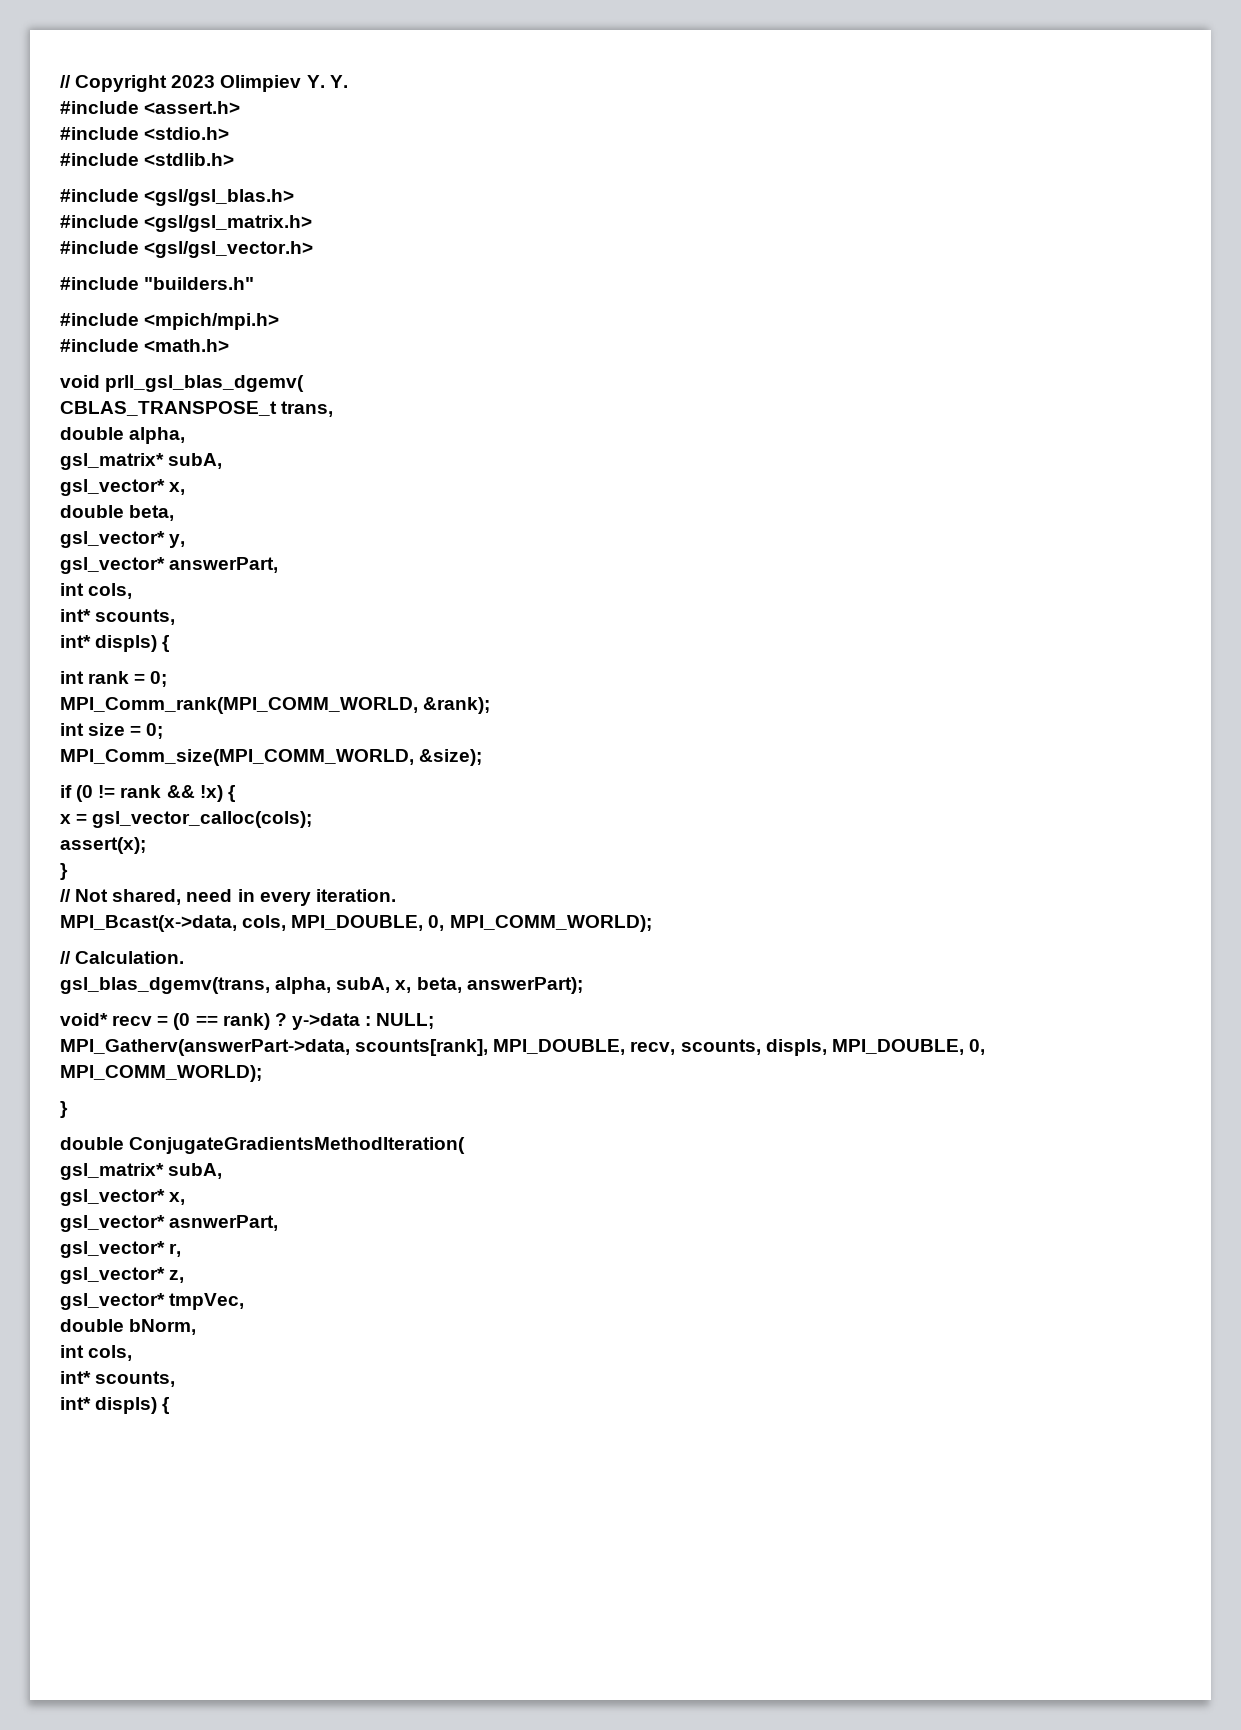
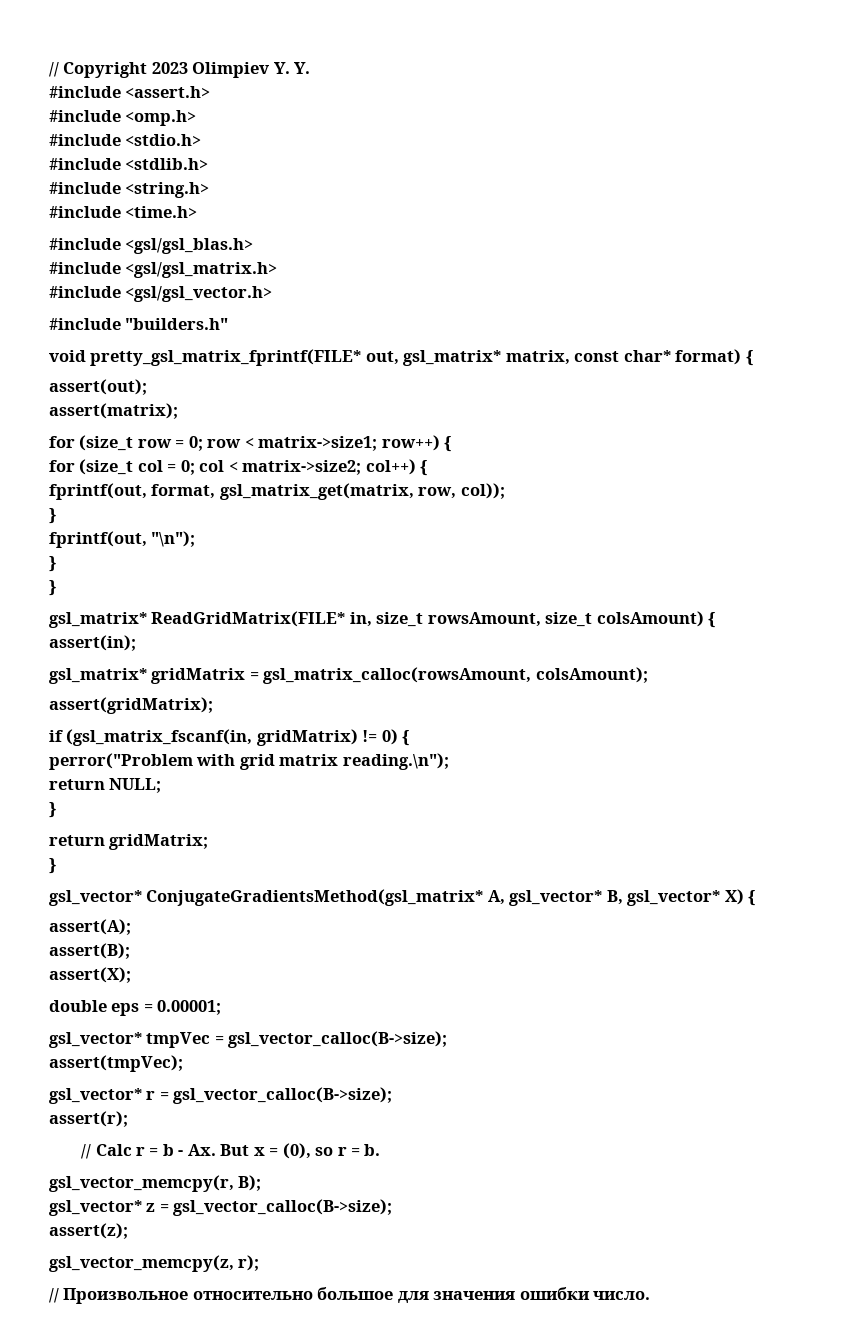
(241, 107) none -> [49,110,197,126] // #include <omp.h>
(235, 159) none -> [49,182,210,198] [49,206,198,218] // #include <string.h> // #include <time.h>
[60,313,280,330] [60,339,230,352] [60,375,305,392] [60,401,334,417] [60,427,186,444] [60,453,223,470] [60,479,186,496] [60,505,175,521] [60,531,186,548] [60,557,279,574] [60,583,133,599] [60,609,176,625] [60,635,170,652] [60,671,168,687] [60,697,491,714] [60,723,164,739] [60,749,483,766] [60,785,235,802] [60,811,313,828] [60,837,146,854] [60,863,68,880] [60,889,396,906] [60,915,652,932] [60,951,185,964] [60,977,583,994] [60,1013,435,1030] [60,1039,985,1056] [60,1065,262,1082] [60,1101,68,1118] [60,1137,466,1154] [60,1163,223,1180] [60,1189,186,1206] [60,1215,279,1232] [60,1241,182,1258] [60,1267,185,1284] [60,1293,245,1310] [60,1319,197,1335] [60,1345,133,1361] [60,1371,176,1387] [60,1397,170,1414] #include <mpich/mpi.h> // #include <math.h> // void prll_gsl_blas_dgemv( // CBLAS_TRANSPOSE_t trans, // double alpha, // gsl_matrix* subA, // gsl_vector* x, // double beta, // gsl_vector* y, // gsl_vector* answerPart, // int cols, // int* scounts, // int* displs) { // int rank = 0; // MPI_Comm_rank(MPI_COMM_WORLD, &rank); // int size = 0; // MPI_Comm_size(MPI_COMM_WORLD, &size); // if (0 != rank && !x) { // x = gsl_vector_calloc(cols); // assert(x); // } // // Not shared, need in every iteration. // MPI_Bcast(x->data, cols, MPI_DOUBLE, 0, MPI_COMM_WORLD); // // Calculation. // gsl_blas_dgemv(trans, alpha, subA, x, beta, answerPart); // void* recv = (0 == rank) ? y->data : NULL; // MPI_Gatherv(answerPart->data, scounts[rank], MPI_DOUBLE, recv, scounts, displs, MPI_DOUBLE, 0, MPI_COMM_WORLD); // } // double ConjugateGradientsMethodIteration( // gsl_matrix* subA, // gsl_vector* x, // gsl_vector* asnwerPart, // gsl_vector* r, // gsl_vector* z, // gsl_vector* tmpVec, // double bNorm, // int cols, // int* scounts, // int* displs) { -> [49,349,753,366] [49,379,147,395] [49,403,178,419] [49,435,452,452] [49,459,428,476] [49,483,505,500] [49,508,56,524] [49,531,196,548] [49,556,56,572] [49,580,56,596] [49,611,716,628] [49,635,136,651] [49,667,648,684] [49,697,213,714] [49,729,410,746] [49,753,449,770] [49,778,162,793] [49,802,56,818] [49,834,209,850] [49,858,56,874] [49,889,756,906] [49,919,131,935] [49,943,130,959] [49,967,131,983] [49,1000,222,1016] [49,1031,448,1048] [49,1055,183,1072] [49,1087,393,1104] [49,1111,128,1127] [81,1143,381,1159] [49,1175,262,1192] [49,1199,393,1216] [49,1223,128,1239] [49,1255,260,1272] [49,1287,651,1304] void pretty_gsl_matrix_fprintf(FILE* out, gsl_matrix* matrix, const char* format) { // assert(out); // assert(matrix); // for (size_t row = 0; row < matrix->size1; row++) { // for (size_t col = 0; col < matrix->size2; col++) { // fprintf(out, format, gsl_matrix_get(matrix, row, col)); // } // fprintf(out, "\n"); // } // } // gsl_matrix* ReadGridMatrix(FILE* in, size_t rowsAmount, size_t colsAmount) { // assert(in); // gsl_matrix* gridMatrix = gsl_matrix_calloc(rowsAmount, colsAmount); // assert(gridMatrix); // if (gsl_matrix_fscanf(in, gridMatrix) != 0) { // perror("Problem with grid matrix reading.\n"); // return NULL; // } // return gridMatrix; // } // gsl_vector* ConjugateGradientsMethod(gsl_matrix* A, gsl_vector* B, gsl_vector* X) { // assert(A); // assert(B); // assert(X); // double eps = 0.00001; // gsl_vector* tmpVec = gsl_vector_calloc(B->size); // assert(tmpVec); // gsl_vector* r = gsl_vector_calloc(B->size); // assert(r); // // Calc r = b - Ax. But x = (0), so r = b. // gsl_vector_memcpy(r, B); // gsl_vector* z = gsl_vector_calloc(B->size); // assert(z); // gsl_vector_memcpy(z, r); // // Произвольное относительно большое для значения ошибки число.

